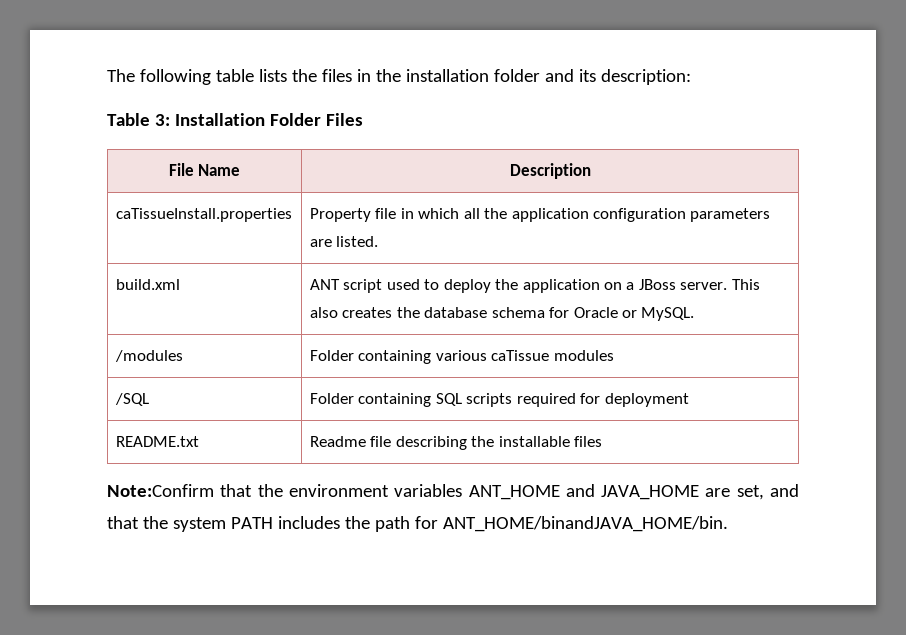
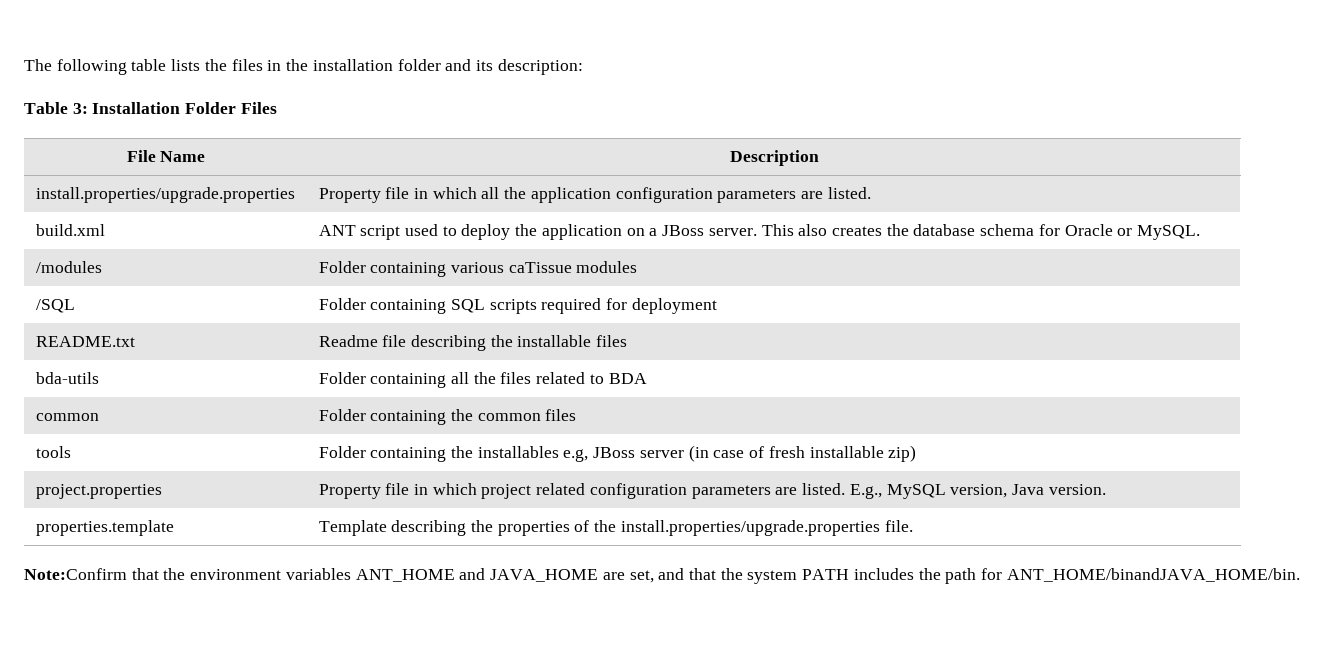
[115,208,292,222] caTissueInstall.properties -> [35,187,295,203] install.properties/upgrade.properties
(603, 441) none -> [35,372,99,384] [318,372,647,388] [35,413,99,421] [318,409,577,425] [35,446,71,458] [318,445,917,462] [35,484,162,499] [318,483,1106,499] [35,520,174,536] [318,520,913,536] // bda-utils | Folder containing all the files related to BDA // common | Folder containing the common files // tools | Folder containing the installables e.g, JBoss server (in case of fresh installable zip) // project.properties | Property file in which project related configuration parameters are listed. E.g., MySQL version, Java version. // properties.template | Template describing the properties of the install.properties/upgrade.properties file.

